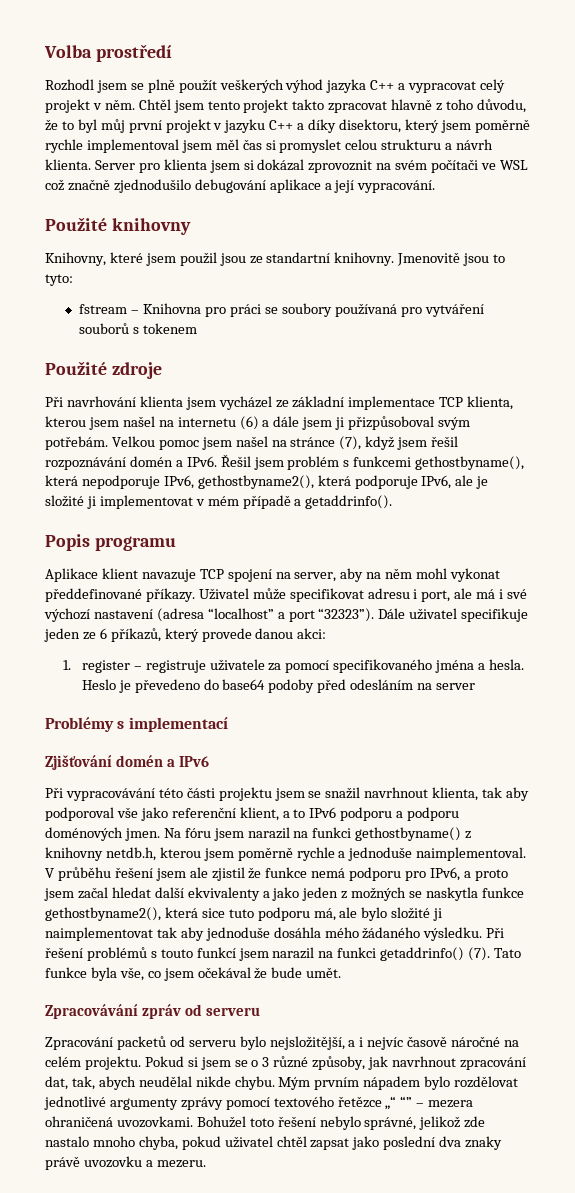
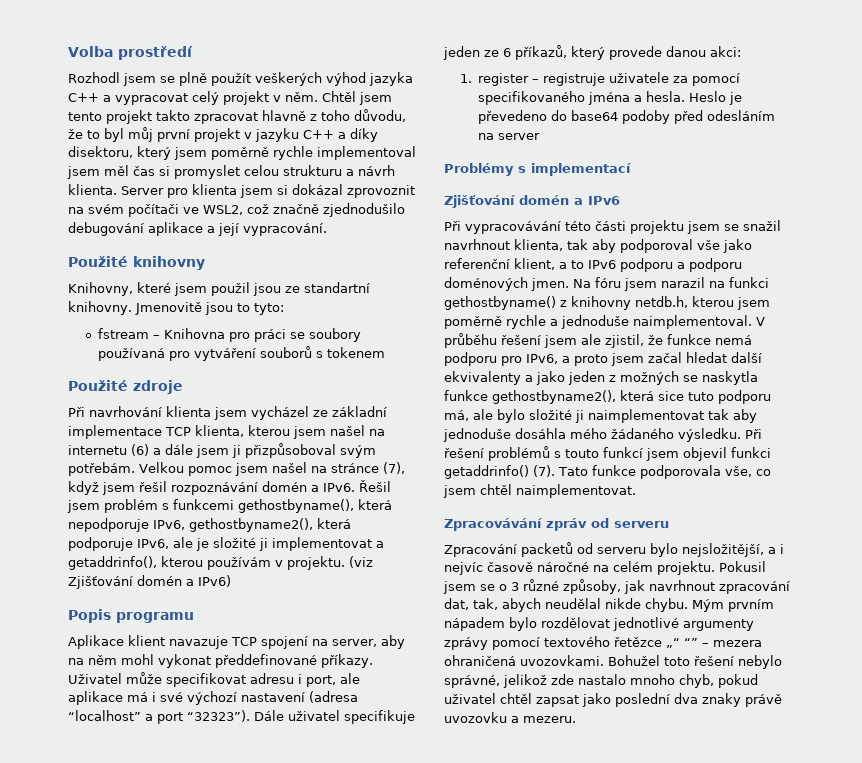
[499,160,528,170] WSL -> [203,205,243,215] WSL2,
[195,495,393,509] v mém případě a getaddrinfo(). -> [376,541,384,548] [68,556,373,570] [68,575,231,589] a getaddrinfo(), kterou používám v projektu. (viz Zjišťování domén a IPv6)
(473, 593) none -> [68,691,123,705] aplikace
[211,867,245,881] zjistil -> [605,334,644,348] zjistil,
[272,947,334,959] narazil na -> [683,447,727,461] objevil
[90,967,117,981] byla -> [639,465,721,479] podporovala
[197,967,342,979] očekával že bude umět. -> [480,484,636,498] chtěl naimplementovat.
[144,1056,198,1067] Pokud si -> [719,561,766,572] Pokusil
[138,1136,178,1150] chyba, -> [679,674,714,688] chyb,

